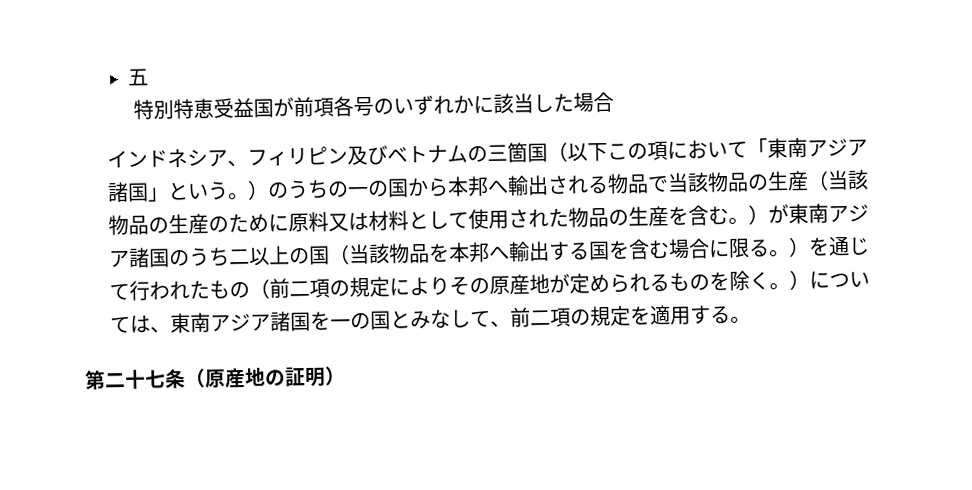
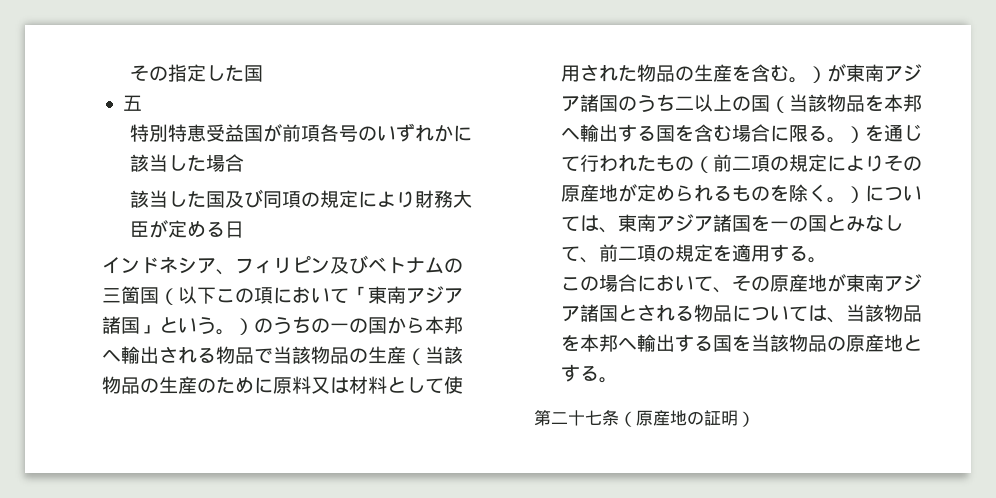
(128, 77) none -> [129,64,263,82] その指定した国 //
(614, 102) none -> [129,189,472,208] [129,220,244,238] // 該当した国及び同項の規定により財務大臣が定める日
(752, 319) none -> [561,274,923,293] [561,304,923,323] [561,334,923,352] [561,364,619,383] // この場合において、その原産地が東南アジア諸国とされる物品については、当該物品を本邦へ輸出する国を当該物品の原産地とする。

